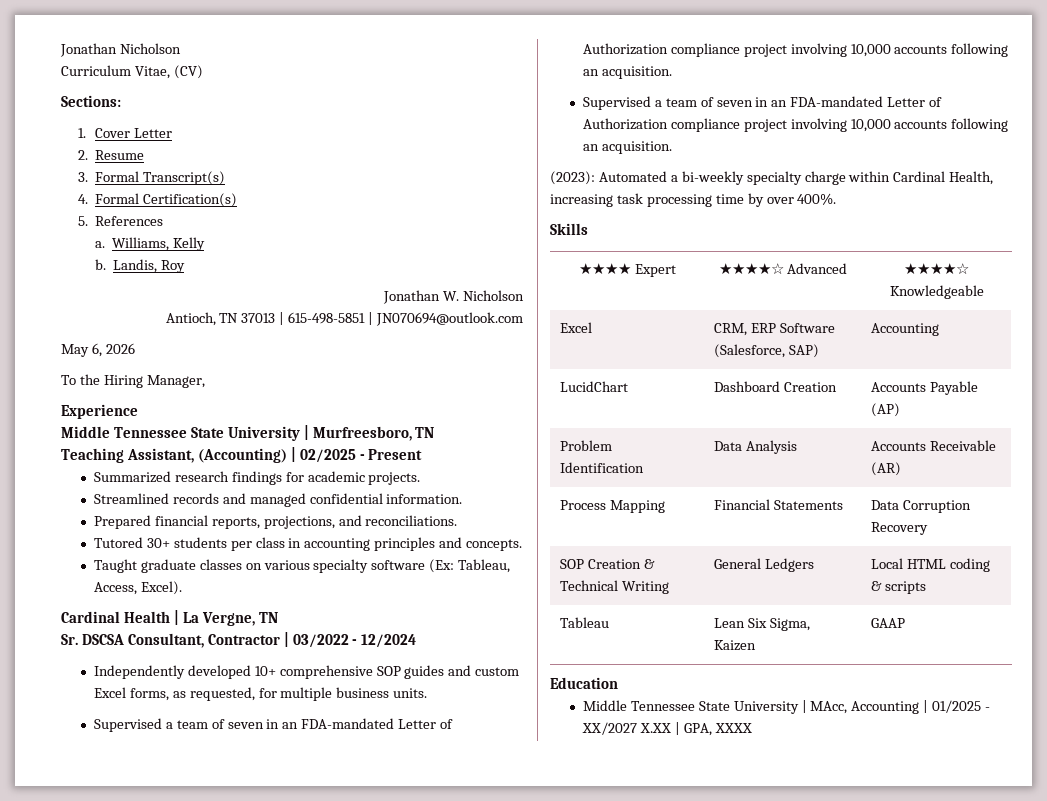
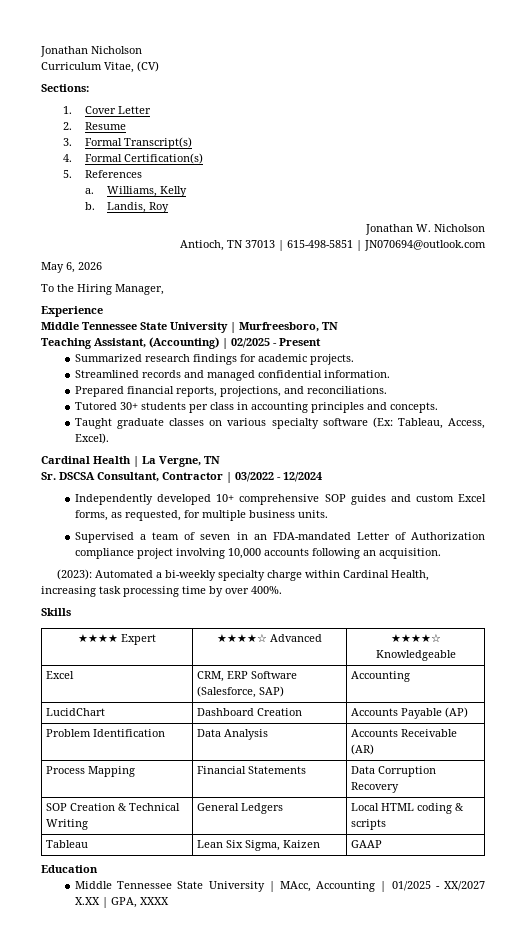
[582,96,943,110] [582,118,1009,132] [582,141,672,154] // Supervised a team of seven in an FDA-mandated Letter of Authorization compliance project involving 10,000 accounts following an acquisition. -> (442, 553) none

